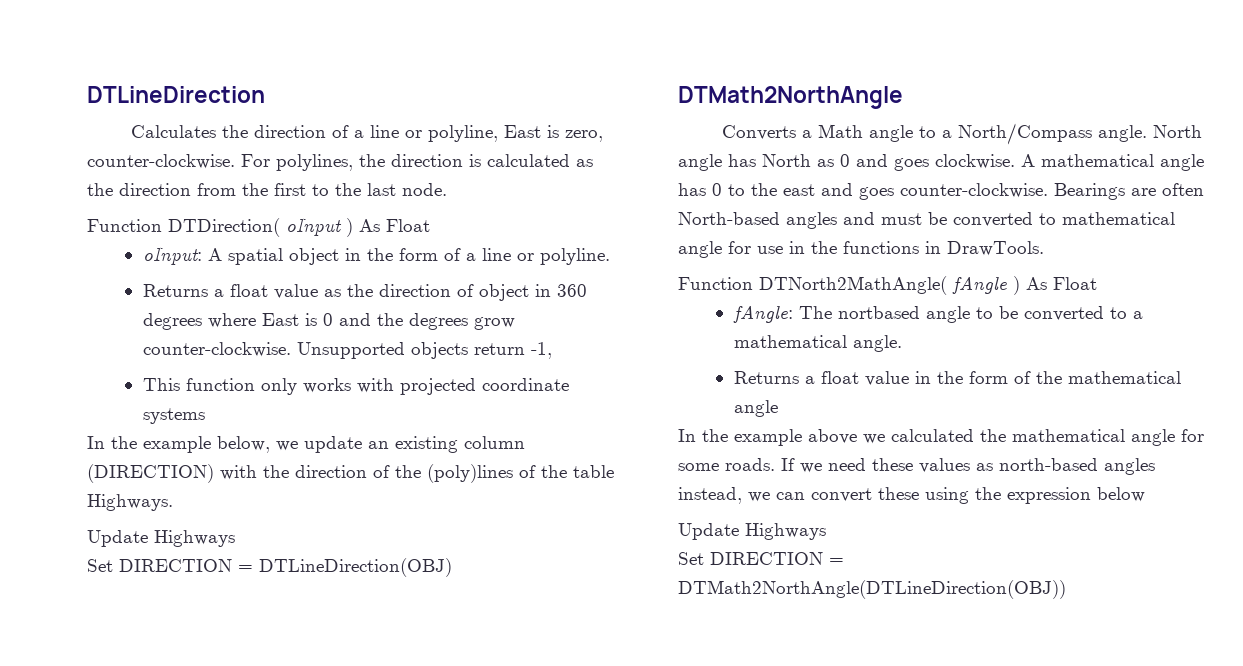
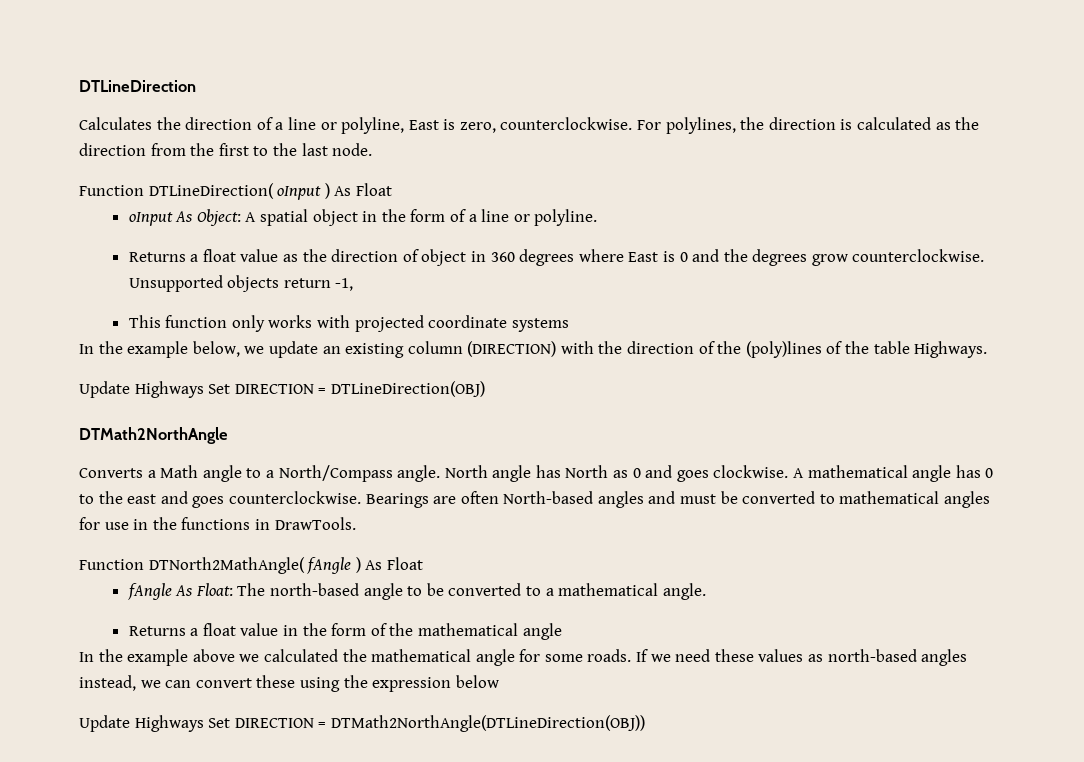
[87,154,235,169] counter-clockwise. -> [500,117,633,130] counterclockwise.
[168,218,280,237] DTDirection( -> [148,183,274,199] DTLineDirection(
[142,247,202,265] oInput: -> [128,209,241,226] oInput As Object:
[142,342,291,357] counter-clockwise. -> [852,249,985,262] counterclockwise.
(235, 538) // -> (204, 389) none
[900,183,1048,198] counter-clockwise. -> [228,491,361,504] counterclockwise.
[678,241,722,258] angle -> [944,491,991,508] angles
[732,305,920,323] fAngle: The nortbased -> [127,583,360,600] fAngle As Float: The north-based
(826, 531) // -> (204, 723) none

